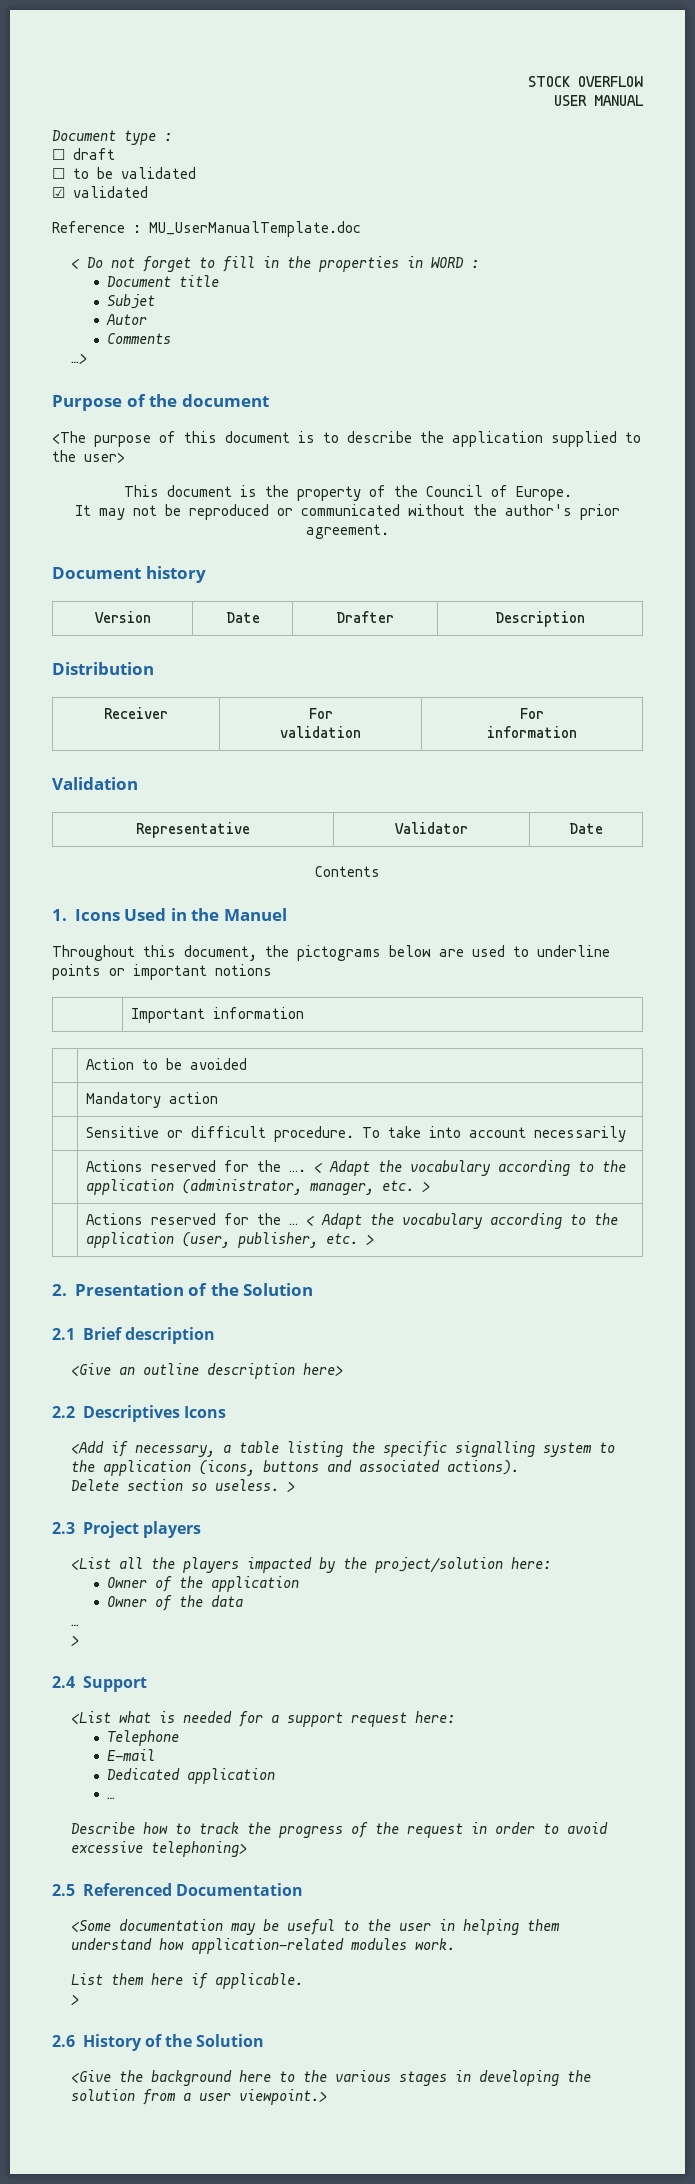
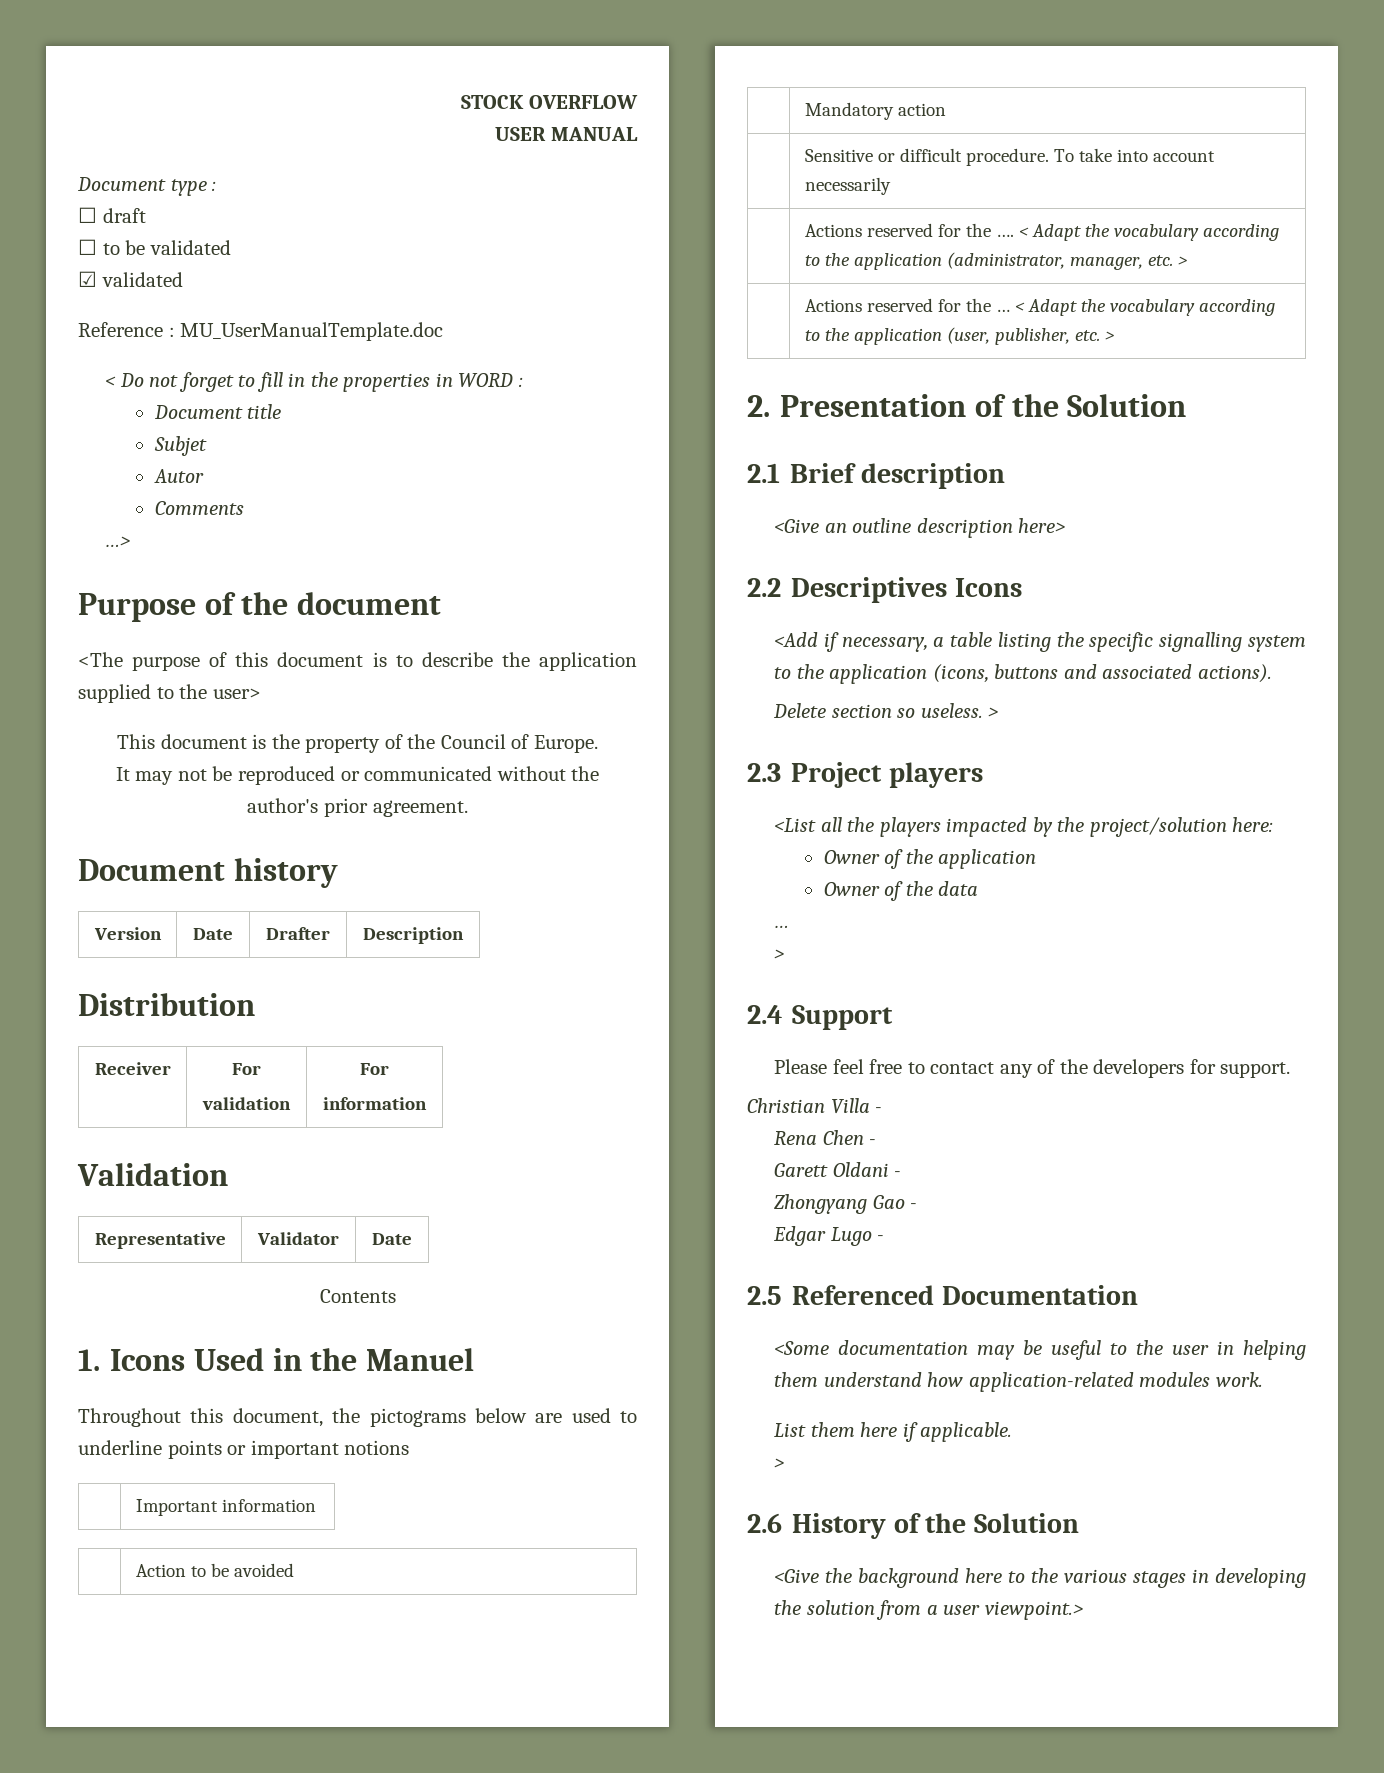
[71,1711,456,1727] [107,1730,180,1746] [107,1749,156,1761] [107,1768,276,1784] [107,1797,116,1799] [71,1822,609,1838] [71,1841,248,1857] <List what is needed for a support request here: // Telephone // E-mail // Dedicated application // … // Describe how to track the progress of the request in order to avoid excessive telephoning> -> [774,1059,1291,1078] [747,1098,883,1114] [774,1130,877,1145] [774,1162,902,1177] [774,1194,918,1214] [773,1226,885,1246] Please feel free to contact any of the developers for support. // Christian Villa - // Rena Chen - // Garett Oldani - // Zhongyang Gao - // Edgar Lugo -

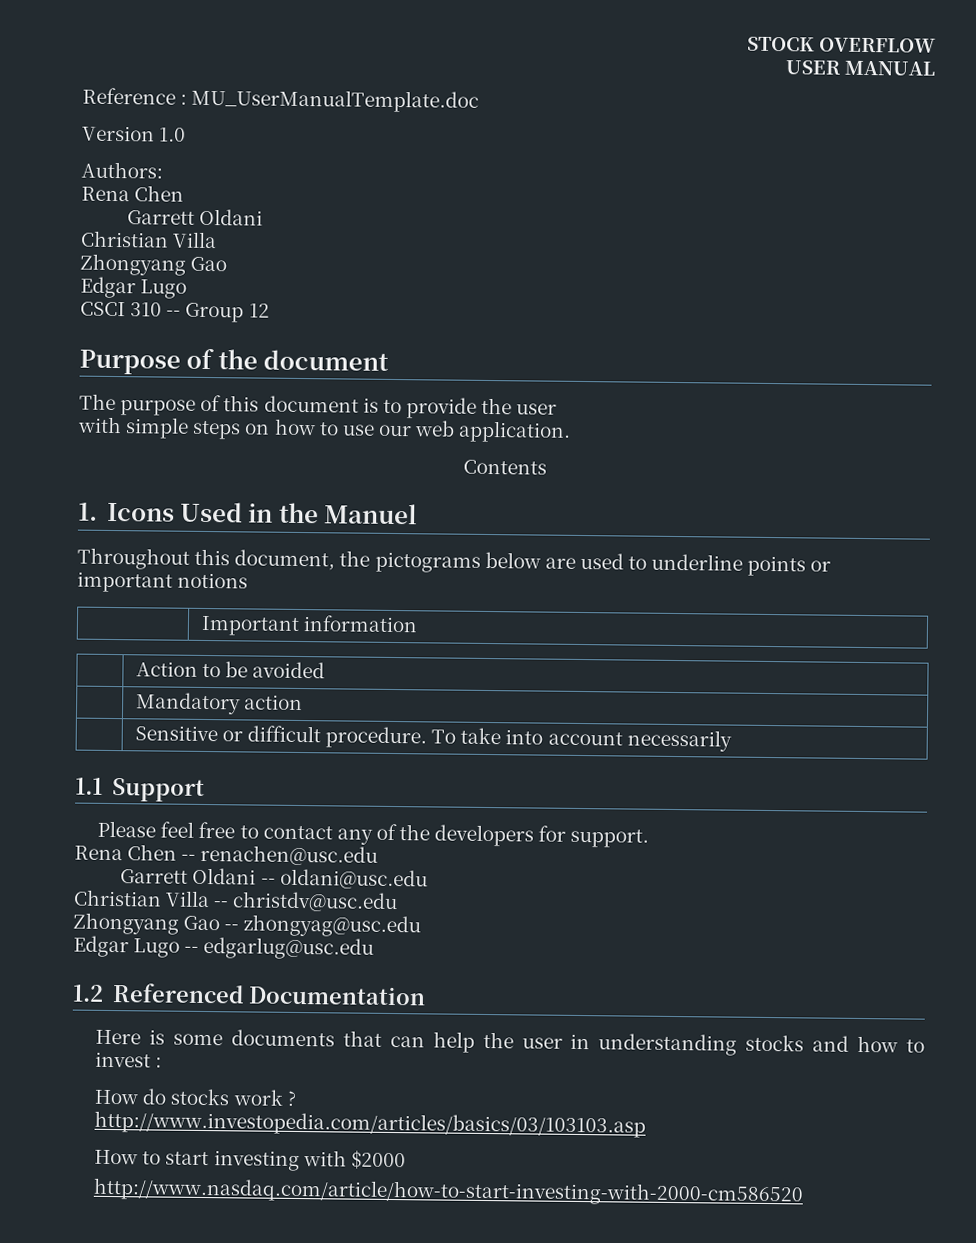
[77,177,217,196] [78,207,146,223] [78,239,231,255] [78,271,183,287] [78,322,444,341] [105,372,523,392] [153,404,282,419] [153,436,207,456] [153,469,204,483] [154,501,244,515] [105,536,131,547] Document type : // ☐ draft // ☐ to be validated // ☑ validated // Reference : MU_UserManualTemplate.doc // < Do not forget to fill in the properties in WORD : // Document title // Subjet // Autor // Comments // …> -> [82,87,480,113] [82,125,187,142] [81,161,163,179] [81,185,185,202] [127,208,264,226] [80,230,218,249] [80,253,228,276] [80,276,188,299] [80,301,270,323] Reference : MU_UserManualTemplate.doc // Version 1.0 // Authors: // Rena Chen // Garrett Oldani // Christian Villa // Zhongyang Gao // Edgar Lugo // CSCI 310 -- Group 12
[78,652,123,667] <The -> [79,393,116,411] The
[421,652,638,671] [78,684,261,703] [117,734,598,753] [115,766,600,785] [247,798,468,817] [78,858,338,888] [93,927,162,940] [193,928,233,940] [266,927,330,940] [363,927,464,944] [78,993,255,1016] [94,1062,171,1075] [232,1063,261,1075] [202,1097,291,1110] [360,1063,389,1075] [323,1097,427,1110] [77,1163,228,1186] [94,1232,226,1249] [257,1232,339,1245] [372,1233,412,1245] describe the application supplied to the user> // This document is the property of the Council of Europe. // It may not be reproduced or communicated without the author's prior agreement. // Document history // Version | Date | Drafter | Description // Distribution // Receiver | For // validation | For // information // Validation // Representative | Validator | Date -> [405,397,558,419] [77,416,572,443] provide the user // with simple steps on how to use our web application.
[804,223,1279,241] [804,252,1187,270] [804,298,1275,316] [804,327,1114,345] [747,394,1187,417] [747,463,1005,489] [774,518,1066,538] [747,577,1022,603] [774,632,1306,652] [774,664,1272,684] [773,703,999,718] [747,762,983,788] [774,817,1274,837] [823,849,1037,869] [823,881,979,901] [774,925,790,928] [774,949,785,960] [747,1005,782,1024] // | Actions reserved for the …. < Adapt the vocabulary according to the application (administrator, manager, etc. > // | Actions reserved for the … < Adapt the vocabulary according to the application (user, publisher, etc. > // 2. Presentation of the Solution // 2.1 Brief description // <Give an outline description here> // 2.2 Descriptives Icons // <Add if necessary, a table listing the specific signalling system to the application (icons, buttons and associated actions). // Delete section so useless. > // 2.3 Project players // <List all the players impacted by the project/solution here: // Owner of the application // Owner of the data // … // > // 2.4 -> [75,777,103,795] // 1.1
[747,1098,883,1114] [774,1130,877,1145] [774,1162,902,1177] [774,1194,918,1214] [773,1226,885,1246] [747,1286,782,1305] Christian Villa - // Rena Chen - // Garett Oldani - // Zhongyang Gao - // Edgar Lugo - // 2.5 -> [74,844,379,866] [120,867,428,890] [73,889,399,913] [73,912,422,938] [73,935,375,960] [72,984,104,1002] Rena Chen -- renachen@usc.edu // Garrett Oldani -- oldani@usc.edu // Christian Villa -- christdv@usc.edu // Zhongyang Gao -- zhongyag@usc.edu // Edgar Lugo -- edgarlug@usc.edu // 1.2
[774,1340,1306,1360] [774,1372,1263,1392] [774,1422,1013,1442] [774,1458,785,1469] [747,1513,1079,1539] [774,1568,1306,1588] [774,1600,1083,1620] <Some documentation may be useful to the user in helping them understand how application-related modules work. // List them here if applicable. // > // 2.6 History of the Solution // <Give the background here to the various stages in developing the solution from a user viewpoint.> -> [95,1029,925,1056] [95,1051,163,1068] [94,1088,296,1106] [94,1110,647,1138] [94,1149,406,1172] [93,1177,805,1207] Here is some documents that can help the user in understanding stocks and how to invest : // How do stocks work ? // http://www.investopedia.com/articles/basics/03/103103.asp // How to start investing with $2000 // http://www.nasdaq.com/article/how-to-start-investing-with-2000-cm586520

